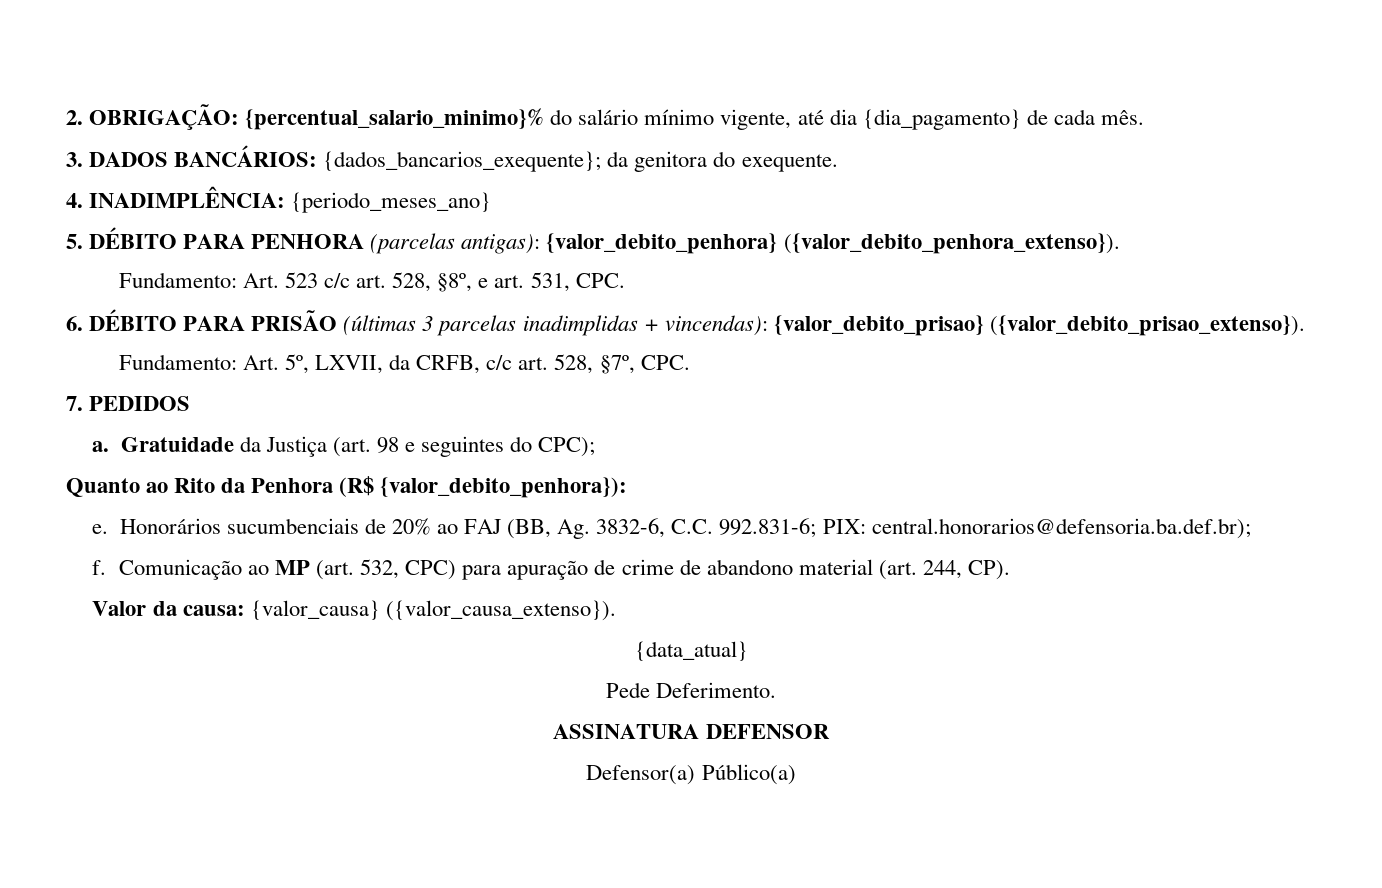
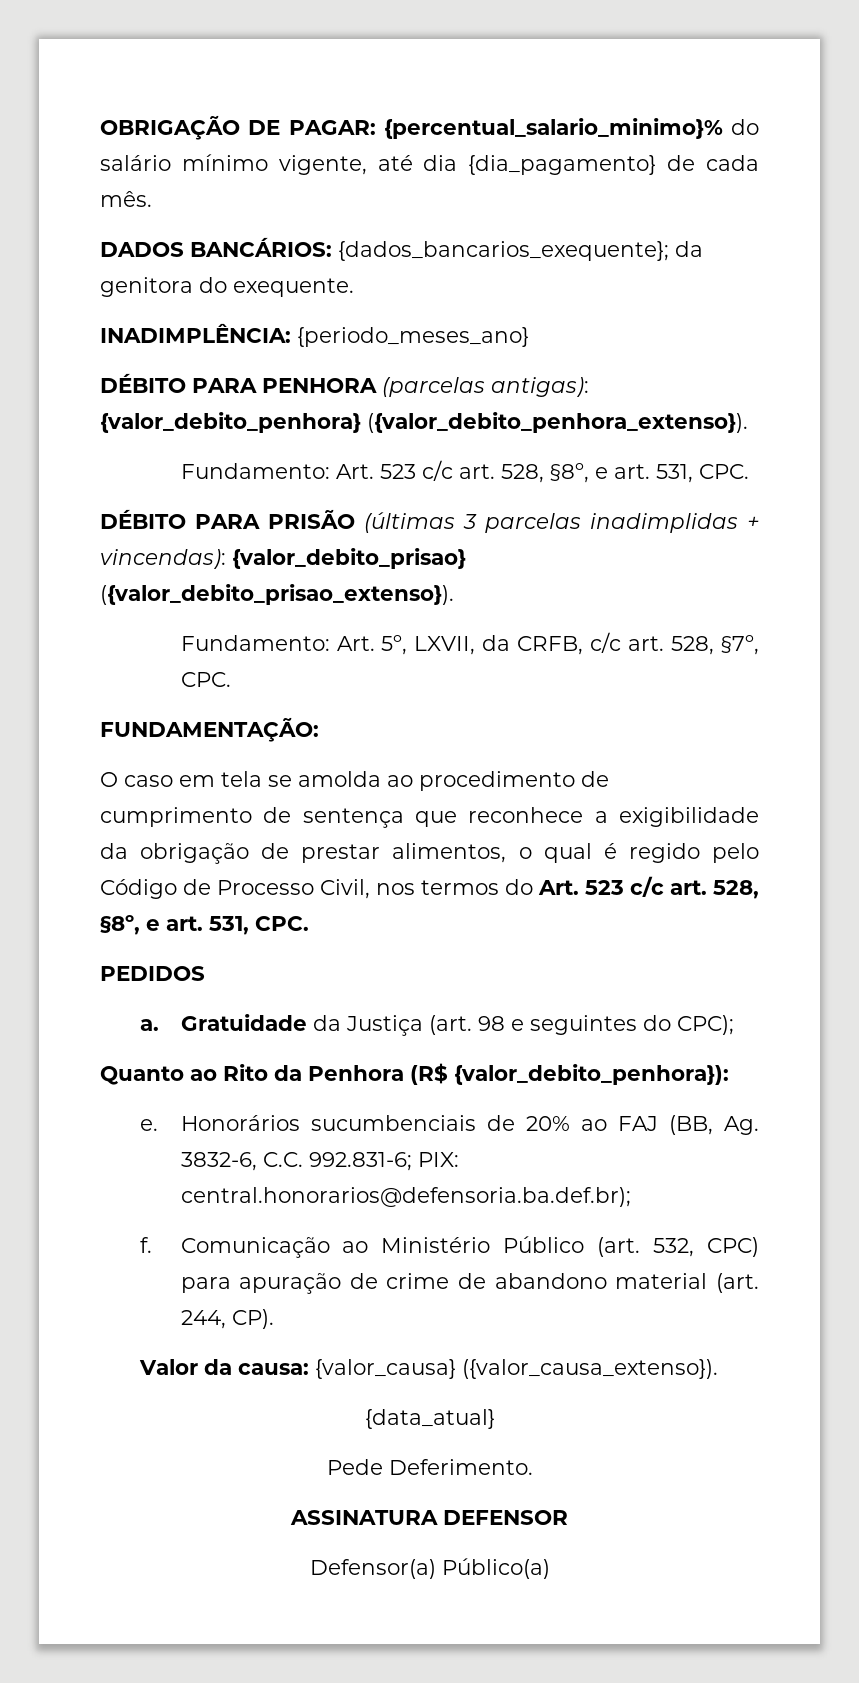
[66,104,240,130] 2. OBRIGAÇÃO: -> [100,115,376,140] OBRIGAÇÃO DE PAGAR:
[66,152,83,167] 3. -> (152, 199) none
[66,193,83,208] 4. -> (354, 287) none
[66,234,83,249] 5. -> (529, 337) none
[66,316,83,331] 6. -> (749, 471) none
[66,396,83,411] 7. -> [100,717,319,742] [100,771,609,791] [100,807,759,828] [100,843,759,864] [100,876,759,899] [100,915,309,935] FUNDAMENTAÇÃO: // O caso em tela se amolda ao procedimento de cumprimento de sentença que reconhece a exigibilidade da obrigação de prestar alimentos, o qual é regido pelo Código de Processo Civil, nos termos do Art. 523 c/c art. 528, §8º, e art. 531, CPC. //
[275,560,311,575] MP -> [381,1236,585,1253] Ministério Público

